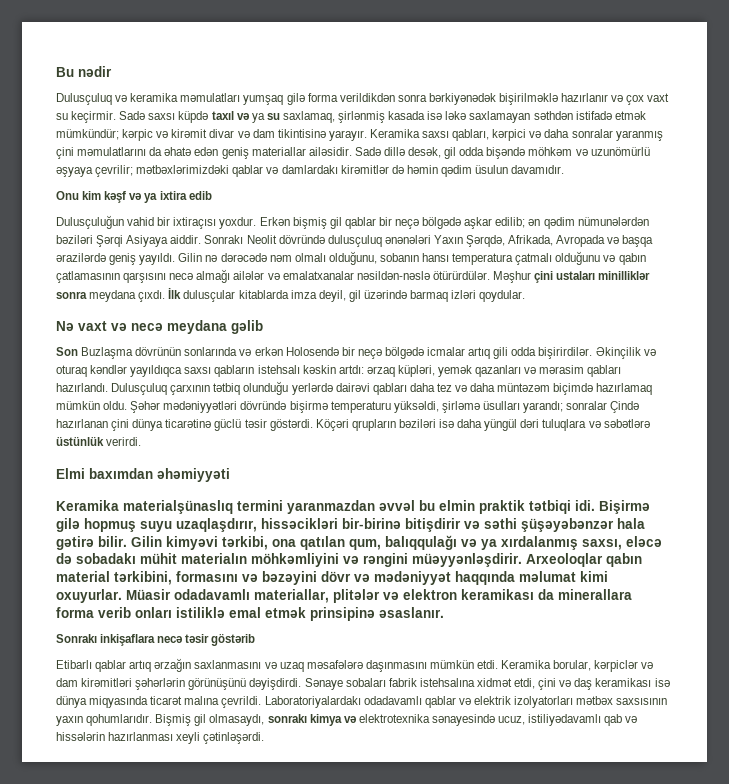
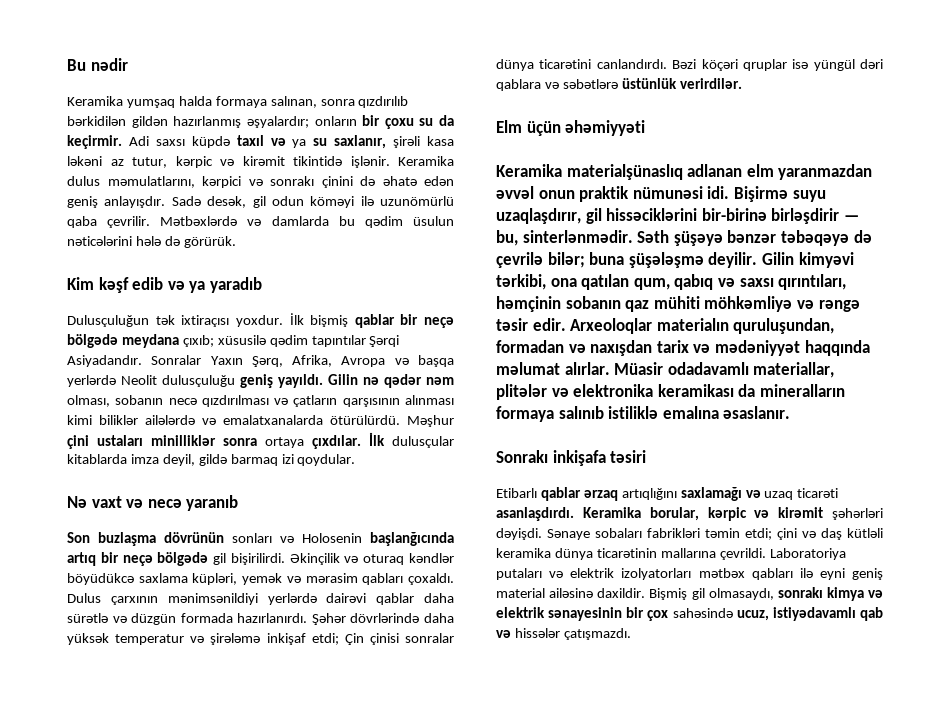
[56,93,670,105] [56,111,146,123] Dulusçuluq və keramika məmulatları yumşaq gilə forma verildikdən sonra bərkiyənədək bişirilməklə hazırlanır və çox vaxt su keçirmir. Sadə -> [67,96,409,108] [67,115,454,129] [67,135,149,149] Keramika yumşaq halda formaya salınan, sonra qızdırılıb bərkidilən gildən hazırlanmış əşyalardır; onların bir çoxu su da keçirmir. Adi
[282,111,646,123] [56,129,663,141] [56,147,650,159] [56,165,565,177] [56,191,212,203] [56,215,649,229] [56,235,654,247] [56,251,646,265] [56,269,490,283] saxlamaq, şirlənmiş kasada isə ləkə saxlamayan səthdən istifadə etmək mümkündür; kərpic və kirəmit divar və dam tikintisinə yarayır. Keramika saxsı qabları, kərpici və daha sonralar yaranmış çini məmulatlarını da əhatə edən geniş materiallar ailəsidir. Sadə dillə desək, gil odda bişəndə möhkəm və uzunömürlü əşyaya çevrilir; mətbəxlərimizdəki qablar və damlardakı kirəmitlər də həmin qədim üsulun davamıdır. // Onu kim kəşf və ya ixtira edib // Dulusçuluğun vahid bir ixtiraçısı yoxdur. Erkən bişmiş gil qablar bir neçə bölgədə aşkar edilib; ən qədim nümunələrdən bəziləri Şərqi Asiyaya aiddir. Sonrakı Neolit dövründə dulusçuluq ənənələri Yaxın Şərqdə, Afrikada, Avropada və başqa ərazilərdə geniş yayıldı. Gilin nə dərəcədə nəm olmalı olduğunu, sobanın hansı temperatura çatmalı olduğunu və qabın çatlamasının qarşısını necə almağı ailələr və emalatxanalar nəsildən-nəslə ötürürdülər. -> [334,135,454,149] [67,156,454,168] [67,176,454,188] [67,196,454,208] [67,216,455,228] [67,236,236,248] [67,277,262,293] [67,313,454,328] [67,334,400,348] [67,355,454,367] [67,374,454,388] [67,395,454,407] [67,415,400,425] saxlanır, şirəli kasa ləkəni az tutur, kərpic və kirəmit tikintidə işlənir. Keramika dulus məmulatlarını, kərpici və sonrakı çinini də əhatə edən geniş anlayışdır. Sadə desək, gil odun köməyi ilə uzunömürlü qaba çevrilir. Mətbəxlərdə və damlarda bu qədim üsulun nəticələrini hələ də görürük. // Kim kəşf edib və ya yaradıb // Dulusçuluğun tək ixtiraçısı yoxdur. İlk bişmiş qablar bir neçə bölgədə meydana çıxıb; xüsusilə qədim tapıntılar Şərqi Asiyadandır. Sonralar Yaxın Şərq, Afrika, Avropa və başqa yerlərdə Neolit dulusçuluğu geniş yayıldı. Gilin nə qədər nəm olması, sobanın necə qızdırılması və çatların qarşısının alınması kimi biliklər ailələrdə və emalatxanalarda ötürülürdü.
[89,290,166,302] meydana çıxdı. -> [265,435,361,449] ortaya çıxdılar.
[348,290,477,302] gil üzərində barmaq izləri -> [198,454,294,466] gildə barmaq izi
[167,320,263,334] meydana gəlib -> [186,495,239,511] yaranıb
[81,347,656,359] [56,365,395,377] Buzlaşma dövrünün sonlarında və erkən Holosendə bir neçə bölgədə icmalar artıq gili odda bişirirdilər. Əkinçilik və oturaq kəndlər yayıldıqca saxsı qabların istehsalı kəskin artdı: ərzaq -> [98,532,454,546] [67,552,454,566] [67,573,188,585] buzlaşma dövrünün sonları və Holosenin başlanğıcında artıq bir neçə bölgədə gil bişirilirdi. Əkinçilik və oturaq kəndlər böyüdükcə saxlama
[475,365,522,377] qazanları -> (283, 579) none
[56,381,653,395] [56,401,640,413] [56,419,483,431] hazırlandı. Dulusçuluq çarxının tətbiq olunduğu yerlərdə dairəvi qabları daha tez və daha müntəzəm biçimdə hazırlamaq mümkün oldu. Şəhər mədəniyyətləri dövründə bişirmə temperaturu yüksəldi, şirləmə üsulları yarandı; sonralar Çində hazırlanan çini dünya ticarətinə güclü təsir göstərdi. Köçəri qrupların bəziləri isə daha -> [408,573,455,585] [67,593,454,605] [67,613,454,625] [67,633,454,645] [496,59,809,71] çoxaldı. Dulus çarxının mənimsənildiyi yerlərdə dairəvi qablar daha sürətlə və düzgün formada hazırlanırdı. Şəhər dövrlərində daha yüksək temperatur və şirələmə inkişaf etdi; Çin çinisi sonralar dünya ticarətini canlandırdı. Bəzi köçəri qruplar isə
[542,419,587,431] tuluqlara -> [496,79,541,91] qablara
[106,437,142,446] [56,468,153,479] verirdi. // Elmi baxımdan -> [679,78,742,89] [496,120,561,136] verirdilər. // Elm üçün
[237,500,650,514] [56,518,645,532] [56,536,127,550] termini yaranmazdan əvvəl bu elmin praktik tətbiqi idi. Bişirmə gilə hopmuş suyu uzaqlaşdırır, hissəcikləri bir-birinə bitişdirir və səthi şüşəyəbənzər hala gətirə bilir. -> [687,164,873,180] [496,186,826,202] [496,208,859,224] [496,230,872,246] [496,252,758,268] adlanan elm yaranmazdan əvvəl onun praktik nümunəsi idi. Bişirmə suyu uzaqlaşdırır, gil hissəciklərini bir-birinə birləşdirir — bu, sinterlənmədir. Səth şüşəyə bənzər təbəqəyə də çevrilə bilər; buna şüşələşmə deyilir.
[385,535,662,550] [56,553,642,567] [56,571,351,585] balıqqulağı və ya xırdalanmış saxsı, eləcə də sobadakı mühit materialın möhkəmliyini və rəngini müəyyənləşdirir. Arxeoloqlar qabın material tərkibini, formasını və bəzəyini dövr -> [674,274,847,290] [496,296,860,312] [496,318,835,334] [496,340,689,356] qabıq və saxsı qırıntıları, həmçinin sobanın qaz mühiti möhkəmliyə və rəngə təsir edir. Arxeoloqlar materialın quruluşundan, formadan və naxışdan tarix
[580,571,608,582] [56,589,122,603] kimi oxuyurlar. -> [564,362,610,375] alırlar.
[403,589,457,600] elektron -> [573,384,654,397] elektronika
[558,589,632,600] [56,607,444,621] [56,633,256,646] [56,658,654,672] [56,678,670,690] [56,696,668,708] [56,714,153,726] minerallara forma verib onları istiliklə emal etmək prinsipinə əsaslanır. // Sonrakı inkişaflara necə təsir göstərib // Etibarlı qablar artıq ərzağın saxlanmasını və uzaq məsafələrə daşınmasını mümkün etdi. Keramika borular, kərpiclər və dam kirəmitləri şəhərlərin görünüşünü dəyişdirdi. Sənaye sobaları fabrik istehsalına xidmət etdi, çini və daş keramikası isə dünya miqyasında ticarət malına çevrildi. Laboratoriyalardakı odadavamlı qablar və elektrik izolyatorları mətbəx saxsısının yaxın qohumlarıdır. -> [759,384,845,397] [496,406,791,422] [496,450,647,466] [496,487,839,501] [496,507,883,521] [496,528,883,540] [496,548,846,560] [496,568,883,580] [496,588,646,598] mineralların formaya salınıb istiliklə emalına əsaslanır. // Sonrakı inkişafa təsiri // Etibarlı qablar ərzaq artıqlığını saxlamağı və uzaq ticarəti asanlaşdırdı. Keramika borular, kərpic və kirəmit şəhərləri dəyişdi. Sənaye sobaları fabrikləri təmin etdi; çini və daş kütləli keramika dünya ticarətinin mallarına çevrildi. Laboratoriya putaları və elektrik izolyatorları mətbəx qabları ilə eyni geniş material ailəsinə daxildir.
[358,714,638,726] [56,732,265,744] elektrotexnika sənayesində ucuz, istiliyədavamlı qab və hissələrin hazırlanması xeyli çətinləşərdi. -> [496,607,883,621] [496,628,631,640] elektrik sənayesinin bir çox sahəsində ucuz, istiyədavamlı qab və hissələr çatışmazdı.

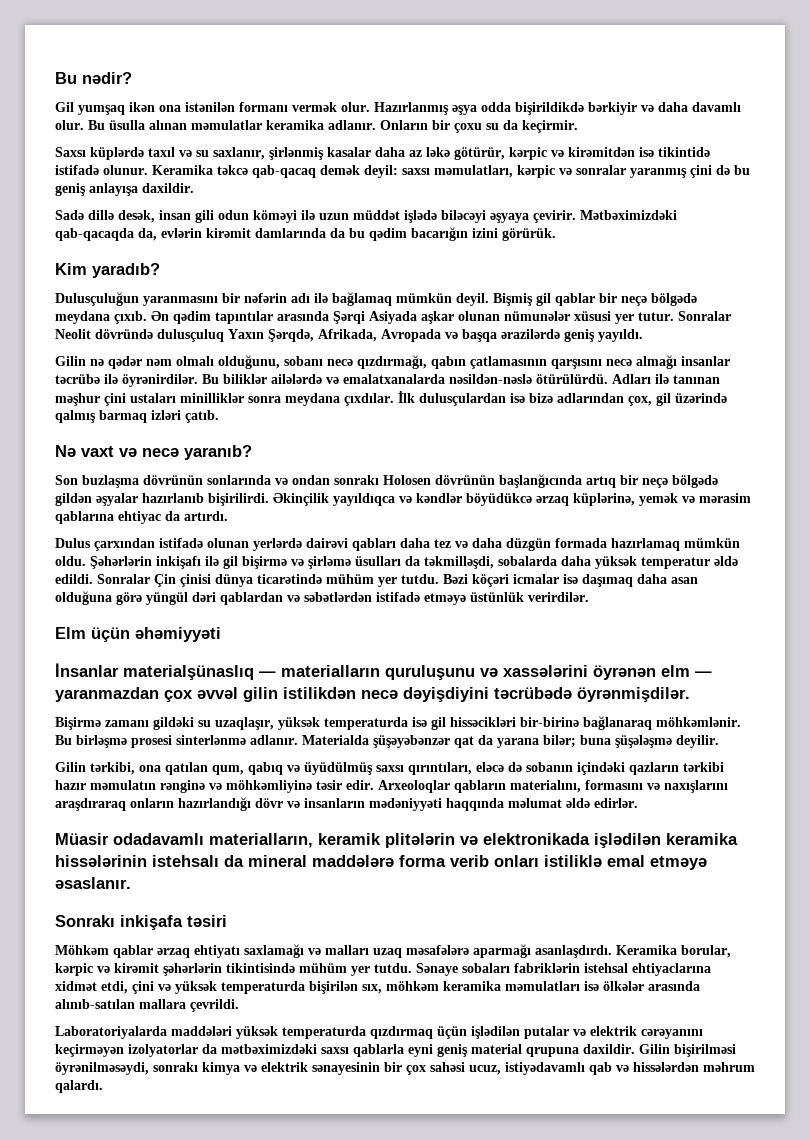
[67,58,128,71] [67,96,409,108] [67,116,357,128] Bu nədir // Keramika yumşaq halda formaya salınan, sonra qızdırılıb bərkidilən gildən hazırlanmış əşyalardır; onların -> [55,72,132,84] [55,102,741,115] [55,120,428,130] Bu nədir? // Gil yumşaq ikən ona istənilən formanı vermək olur. Hazırlanmış əşya odda bişirildikdə bərkiyir və daha davamlı olur. Bu üsulla alınan məmulatlar keramika adlanır. Onların
[128,136,230,148] Adi saxsı küpdə -> [55,147,144,160] // Saxsı küplərdə
[292,139,307,148] ya -> (192, 153) none
[393,136,454,148] [67,156,454,168] [67,176,454,188] [67,196,454,208] [67,216,455,228] [67,236,236,248] [67,277,262,293] [67,313,349,327] şirəli kasa ləkəni az tutur, kərpic və kirəmit tikintidə işlənir. Keramika dulus məmulatlarını, kərpici və sonrakı çinini də əhatə edən geniş anlayışdır. Sadə desək, gil odun köməyi ilə uzunömürlü qaba çevrilir. Mətbəxlərdə və damlarda bu qədim üsulun nəticələrini hələ də görürük. // Kim kəşf edib və ya yaradıb // Dulusçuluğun tək ixtiraçısı yoxdur. İlk bişmiş -> [269,147,710,160] [55,165,750,178] [55,183,194,196] [55,210,677,223] [55,227,556,241] [55,263,160,278] [55,292,551,306] şirlənmiş kasalar daha az ləkə götürür, kərpic və kirəmitdən isə tikintidə istifadə olunur. Keramika təkcə qab-qacaq demək deyil: saxsı məmulatları, kərpic və sonralar yaranmış çini də bu geniş anlayışa daxildir. // Sadə dillə desək, insan gili odun köməyi ilə uzun müddət işlədə biləcəyi əşyaya çevirir. Mətbəximizdəki qab-qacaqda da, evlərin kirəmit damlarında da bu qədim bacarığın izini görürük. // Kim yaradıb? // Dulusçuluğun yaranmasını bir nəfərin adı ilə bağlamaq mümkün deyil. Bişmiş gil
[182,335,400,347] [67,355,454,367] [67,375,235,387] çıxıb; xüsusilə qədim tapıntılar Şərqi Asiyadandır. Sonralar Yaxın Şərq, Afrika, Avropa və başqa yerlərdə Neolit dulusçuluğu -> [114,311,731,324] [55,329,560,342] çıxıb. Ən qədim tapıntılar arasında Şərqi Asiyada aşkar olunan nümunələr xüsusi yer tutur. Sonralar Neolit dövründə dulusçuluq Yaxın Şərqdə, Afrikada, Avropada və başqa ərazilərdə
(323, 381) none -> (643, 335) //
[67,395,454,407] [67,415,454,427] olması, sobanın necə qızdırılması və çatların qarşısının alınması kimi biliklər ailələrdə və emalatxanalarda ötürülürdü. Məşhur -> [176,355,730,369] [55,374,720,387] [55,393,100,406] olmalı olduğunu, sobanı necə qızdırmağı, qabın çatlamasının qarşısını necə almağı insanlar təcrübə ilə öyrənirdilər. Bu biliklər ailələrdə və emalatxanalarda nəsildən-nəslə ötürülürdü. Adları ilə tanınan məşhur
[265,437,304,448] ortaya -> [285,393,340,406] meydana
[392,436,454,448] [67,454,356,466] dulusçular kitablarda imza deyil, gildə barmaq izi qoydular. -> [419,393,727,406] [55,410,219,423] dulusçulardan isə bizə adlarından çox, gil üzərində qalmış barmaq izləri çatıb.
[186,495,239,511] yaranıb -> [184,445,252,460] yaranıb?
[232,533,362,543] sonları və Holosenin -> [207,475,495,485] sonlarında və ondan sonrakı Holosen dövrünün
[213,553,454,565] [67,573,455,585] [67,593,454,605] [67,613,454,625] [67,633,454,645] [496,59,883,71] [496,79,618,91] gil bişirilirdi. Əkinçilik və oturaq kəndlər böyüdükcə saxlama küpləri, yemək və mərasim qabları çoxaldı. Dulus çarxının mənimsənildiyi yerlərdə dairəvi qablar daha sürətlə və düzgün formada hazırlanırdı. Şəhər dövrlərində daha yüksək temperatur və şirələmə inkişaf etdi; Çin çinisi sonralar dünya ticarətini canlandırdı. Bəzi köçəri qruplar isə yüngül dəri qablara və səbətlərə -> [55,493,751,506] [55,511,228,524] [55,538,740,551] [55,556,738,569] [55,574,698,587] [55,591,466,605] gildən əşyalar hazırlanıb bişirilirdi. Əkinçilik yayıldıqca və kəndlər böyüdükcə ərzaq küplərinə, yemək və mərasim qablarına ehtiyac da artırdı. // Dulus çarxından istifadə olunan yerlərdə dairəvi qabları daha tez və daha düzgün formada hazırlamaq mümkün oldu. Şəhərlərin inkişafı ilə gil bişirmə və şirləmə üsulları da təkmilləşdi, sobalarda daha yüksək temperatur əldə edildi. Sonralar Çin çinisi dünya ticarətində mühüm yer tutdu. Bəzi köçəri icmalar isə daşımaq daha asan olduğuna görə yüngül dəri qablardan və səbətlərdən istifadə etməyə
[496,164,873,180] [496,186,826,202] [496,208,859,224] [496,230,872,246] [496,252,543,268] Keramika materialşünaslıq adlanan elm yaranmazdan əvvəl onun praktik nümunəsi idi. Bişirmə suyu uzaqlaşdırır, gil hissəciklərini bir-birinə birləşdirir — bu, sinterlənmədir. Səth şüşəyə bənzər təbəqəyə də çevrilə -> [55,663,712,680] [55,687,690,702] [55,716,741,730] [55,735,539,748] İnsanlar materialşünaslıq — materialların quruluşunu və xassələrini öyrənən elm — yaranmazdan çox əvvəl gilin istilikdən necə dəyişdiyini təcrübədə öyrənmişdilər. // Bişirmə zamanı gildəki su uzaqlaşır, yüksək temperaturda isə gil hissəcikləri bir-birinə bağlanaraq möhkəmlənir. Bu birləşmə prosesi sinterlənmə adlanır. Materialda şüşəyəbənzər qat da yarana
[761,252,854,268] Gilin kimyəvi -> [55,762,86,772] // Gilin
(735, 282) none -> [304,762,373,775] üyüdülmüş
[496,296,860,312] [496,318,835,334] [496,340,870,356] [496,362,835,378] [496,384,845,400] [496,406,719,422] həmçinin sobanın qaz mühiti möhkəmliyə və rəngə təsir edir. Arxeoloqlar materialın quruluşundan, formadan və naxışdan tarix və mədəniyyət haqqında məlumat alırlar. Müasir odadavamlı materiallar, plitələr və elektronika keramikası da mineralların formaya salınıb istiliklə emalına -> [476,762,724,775] [55,780,728,793] [55,797,638,811] [55,833,738,848] [55,855,707,870] eləcə də sobanın içindəki qazların tərkibi hazır məmulatın rənginə və möhkəmliyinə təsir edir. Arxeoloqlar qabların materialını, formasını və naxışlarını araşdıraraq onların hazırlandığı dövr və insanların mədəniyyəti haqqında məlumat əldə edirlər. // Müasir odadavamlı materialların, keramik plitələrin və elektronikada işlədilən keramika hissələrinin istehsalı da mineral maddələrə forma verib onları istiliklə emal etməyə
[496,488,537,498] Etibarlı -> [55,945,109,955] Möhkəm
[621,488,677,500] artıqlığını -> [194,945,240,958] ehtiyatı
[764,488,839,500] uzaq ticarəti -> [325,944,531,958] malları uzaq məsafələrə aparmağı
[832,508,883,520] [496,528,883,540] [496,548,846,560] [496,568,883,580] [496,588,774,600] şəhərləri dəyişdi. Sənaye sobaları fabrikləri təmin etdi; çini və daş kütləli keramika dünya ticarətinin mallarına çevrildi. Laboratoriya putaları və elektrik izolyatorları mətbəx qabları ilə eyni geniş material ailəsinə daxildir. Bişmiş gil olmasaydı, -> [163,963,711,976] [55,981,700,994] [55,999,239,1012] [55,1026,703,1039] [55,1044,736,1057] [55,1062,149,1075] şəhərlərin tikintisində mühüm yer tutdu. Sənaye sobaları fabriklərin istehsal ehtiyaclarına xidmət etdi, çini və yüksək temperaturda bişirilən sıx, möhkəm keramika məmulatları isə ölkələr arasında alınıb-satılan mallara çevrildi. // Laboratoriyalarda maddələri yüksək temperaturda qızdırmaq üçün işlədilən putalar və elektrik cərəyanını keçirməyən izolyatorlar da mətbəximizdəki saxsı qablarla eyni geniş material qrupuna daxildir. Gilin bişirilməsi öyrənilməsəydi,
[672,608,733,618] sahəsində -> [430,1062,465,1072] sahəsi
[514,628,631,640] hissələr çatışmazdı. -> [633,1062,755,1072] [55,1080,103,1093] hissələrdən məhrum qalardı.

